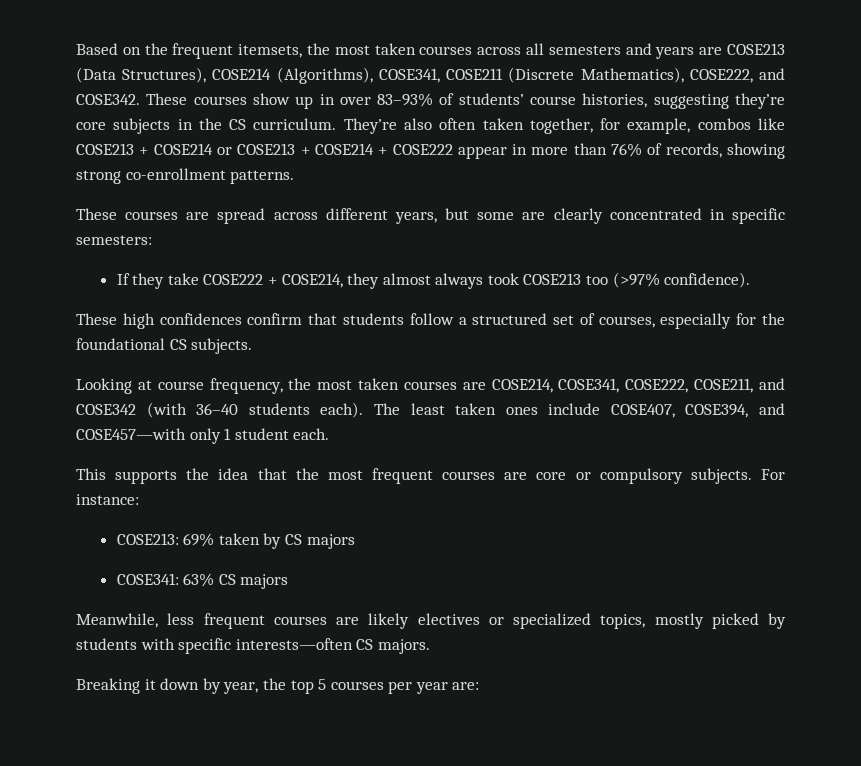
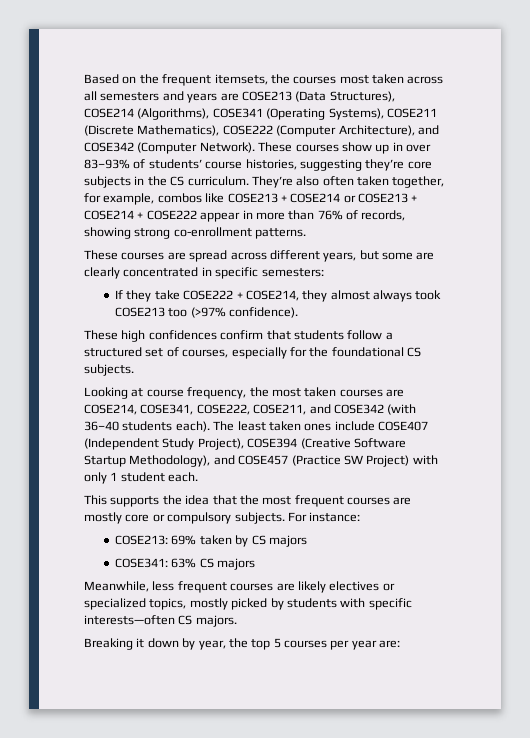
[334,43,473,55] most taken courses -> [293,74,404,84] courses most taken
[378,67,785,83] [76,94,140,105] COSE341, COSE211 (Discrete Mathematics), COSE222, and COSE342. -> [212,108,437,120] [84,125,439,137] [84,142,255,154] COSE341 (Operating Systems), COSE211 (Discrete Mathematics), COSE222 (Computer Architecture), and COSE342 (Computer Network).
[610,403,785,418] [76,428,186,440] COSE407, COSE394, and COSE457—with -> [378,421,428,431] [84,438,406,450] [84,455,438,467] COSE407 (Independent Study Project), COSE394 (Creative Software Startup Methodology), and COSE457 (Practice SW Project) with
(528, 476) none -> [84,512,122,524] mostly

